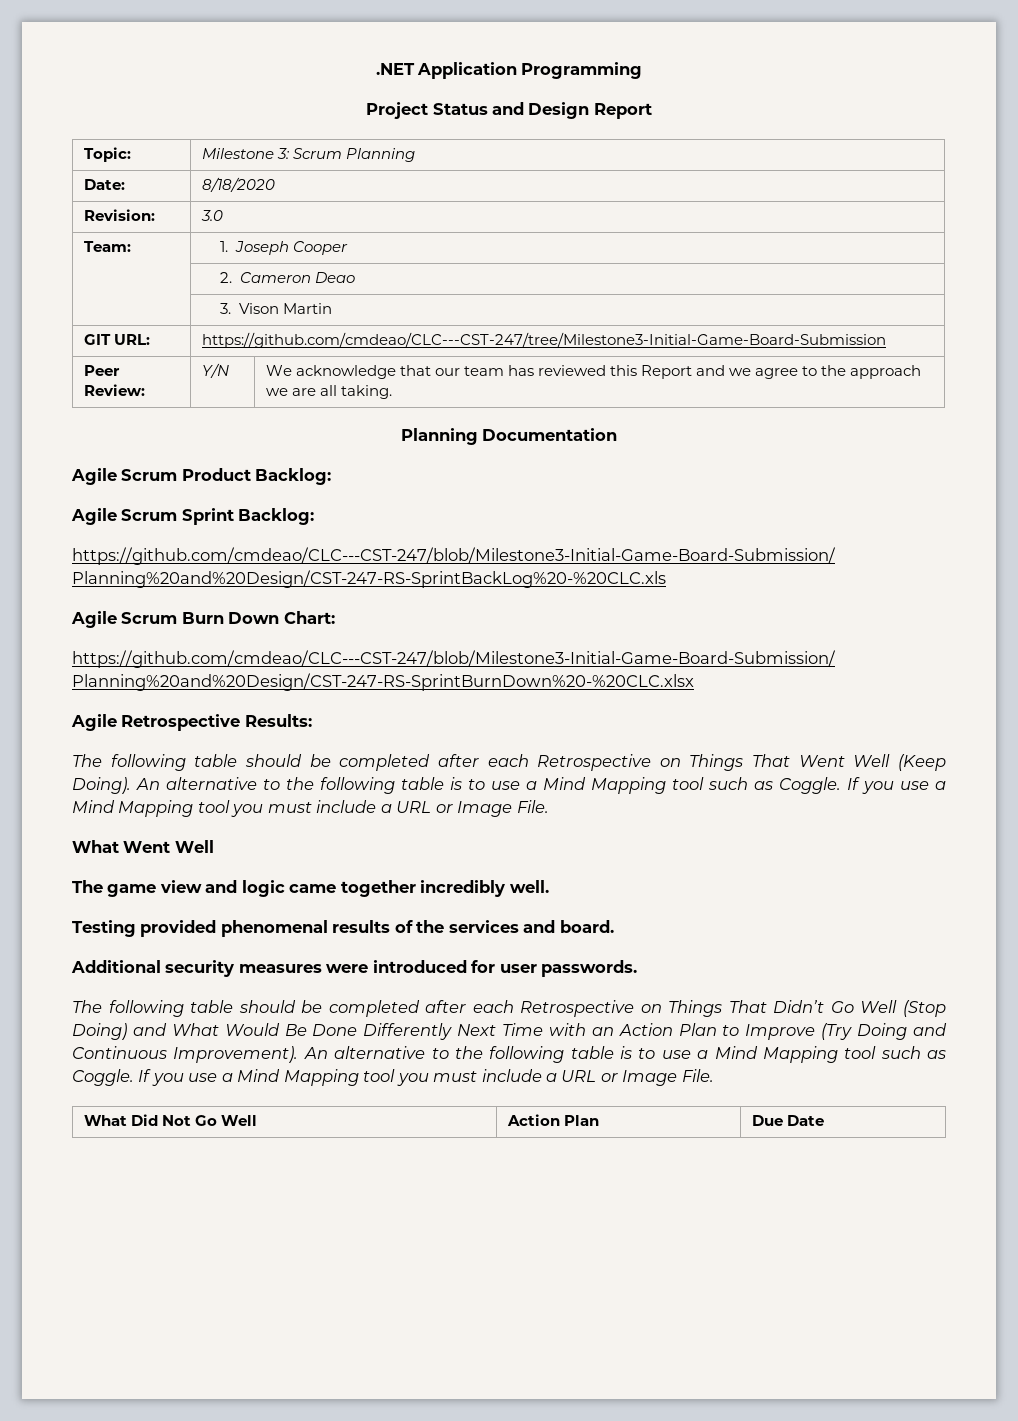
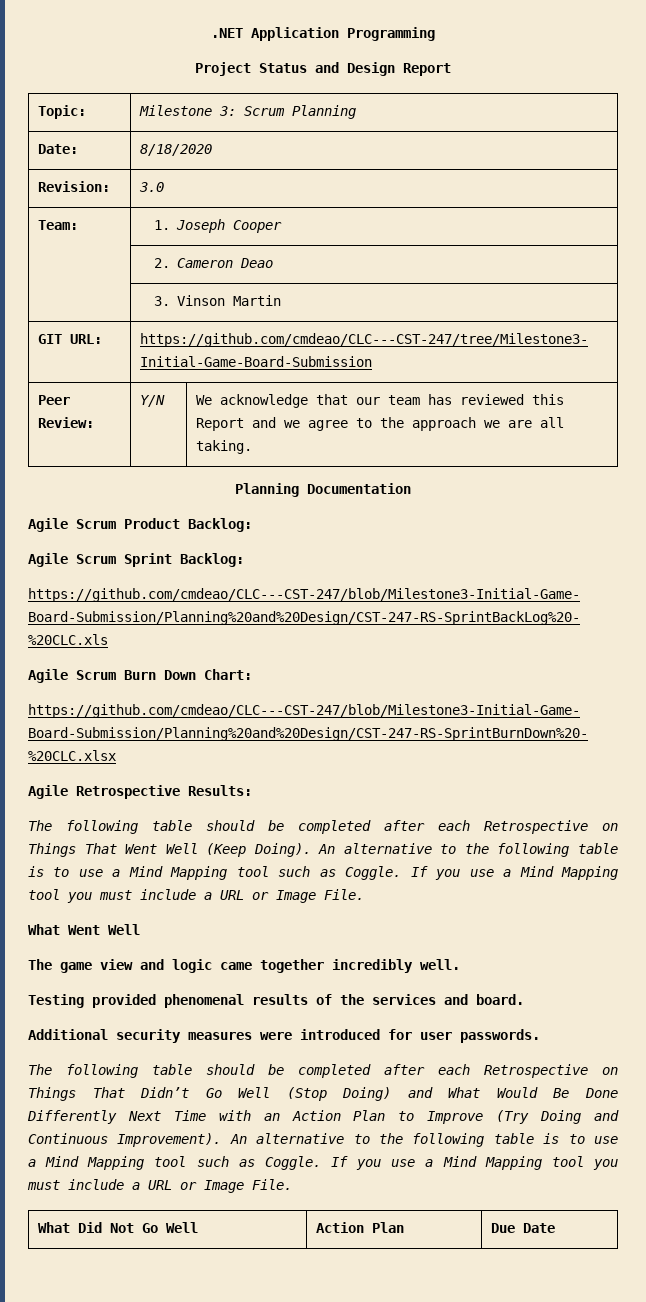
[238,303,279,314] Vison -> [177,295,226,306] Vinson

